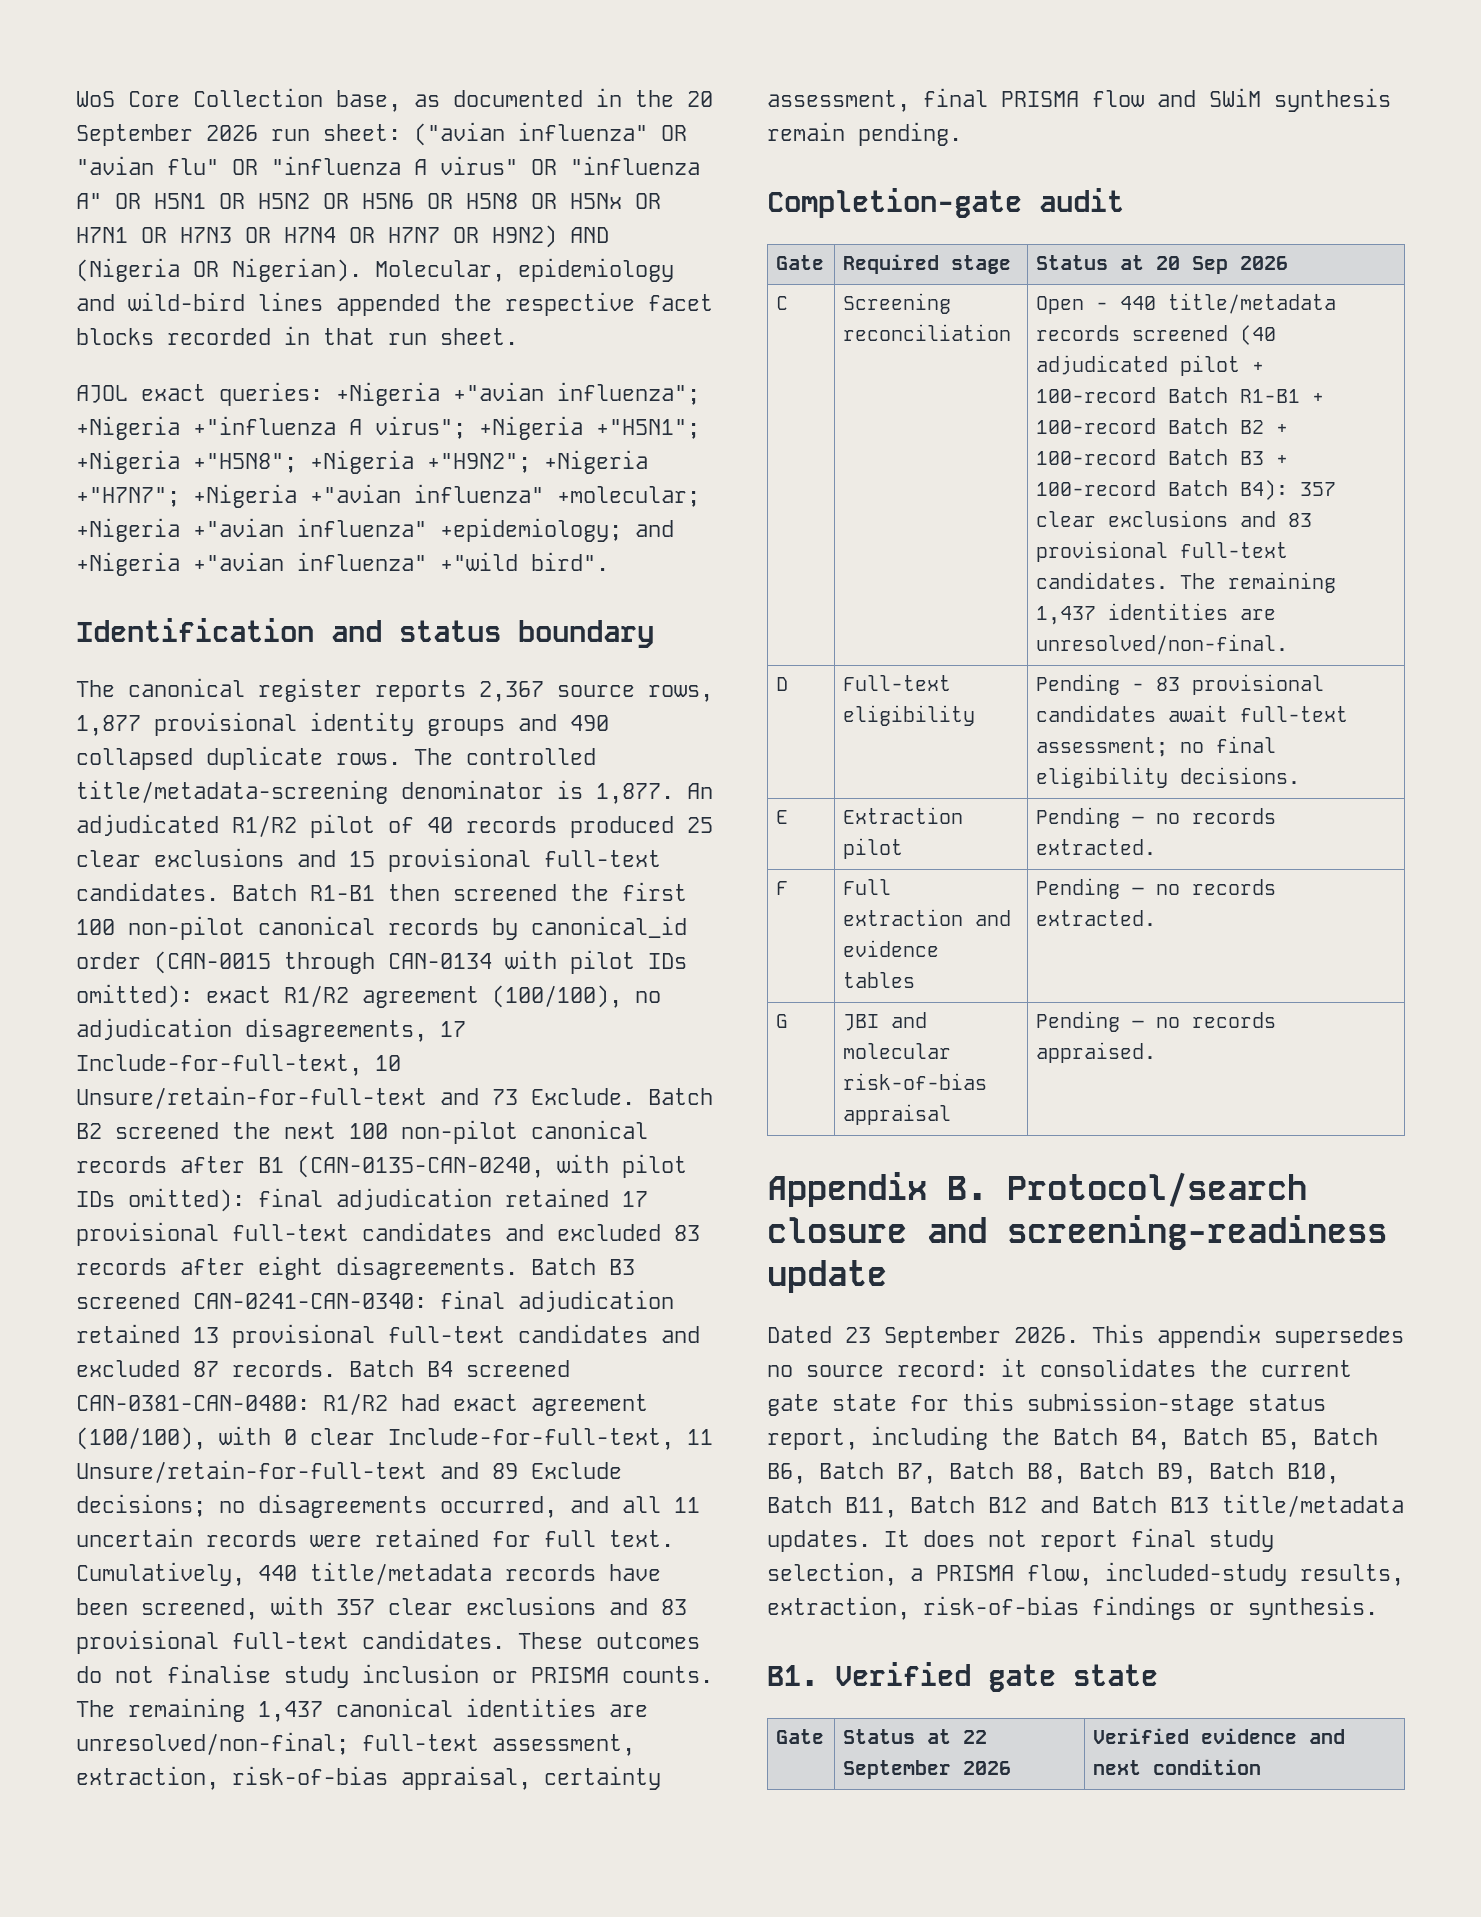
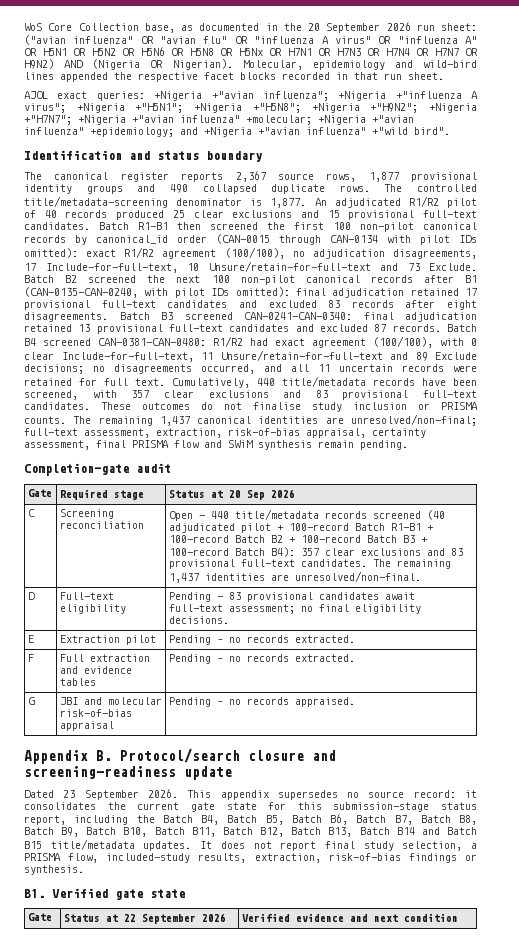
[988,1497,1027,1513] B12 -> [260,827,415,837] B12, Batch B13, Batch B14
[1170,1497,1209,1513] B13 -> [24,841,42,849] B15

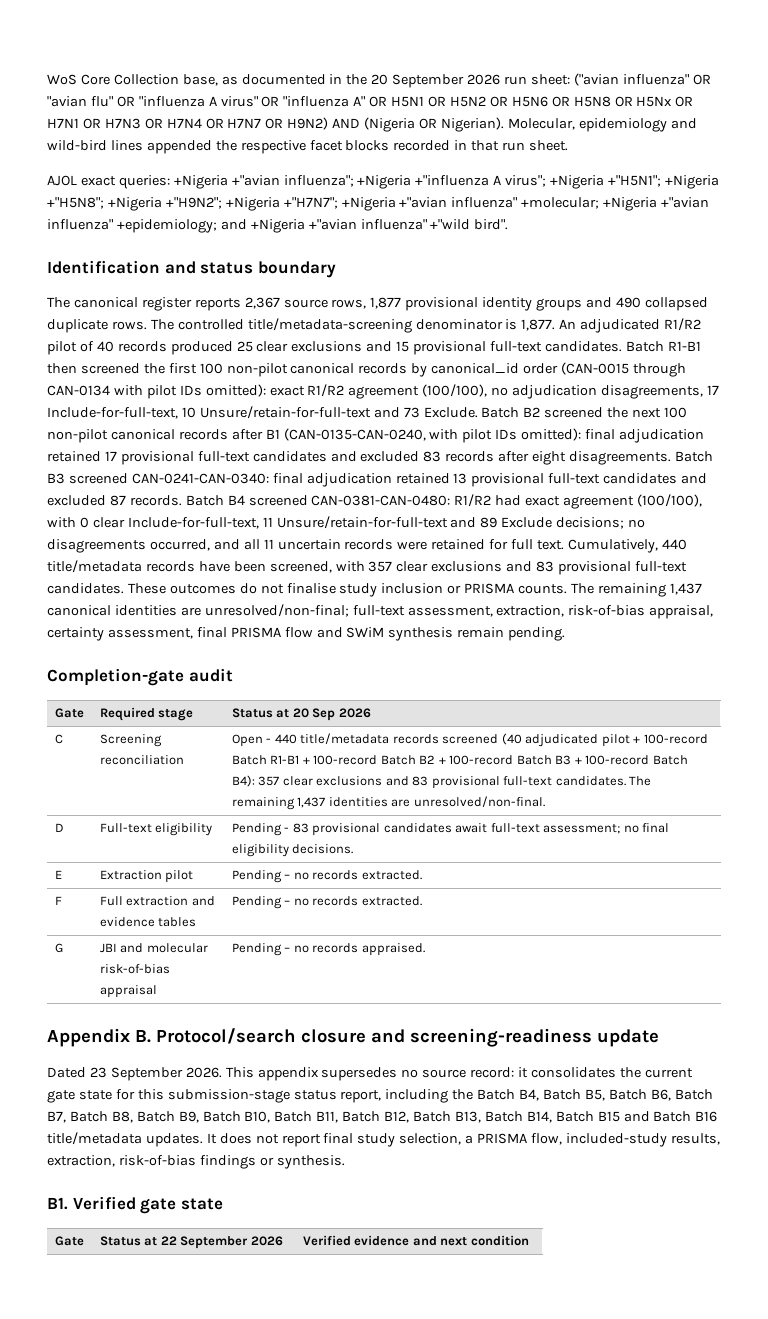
[396,827,415,835] B14 -> [526,1111,620,1123] B14, Batch B15
[24,841,42,849] B15 -> [695,1111,718,1122] B16

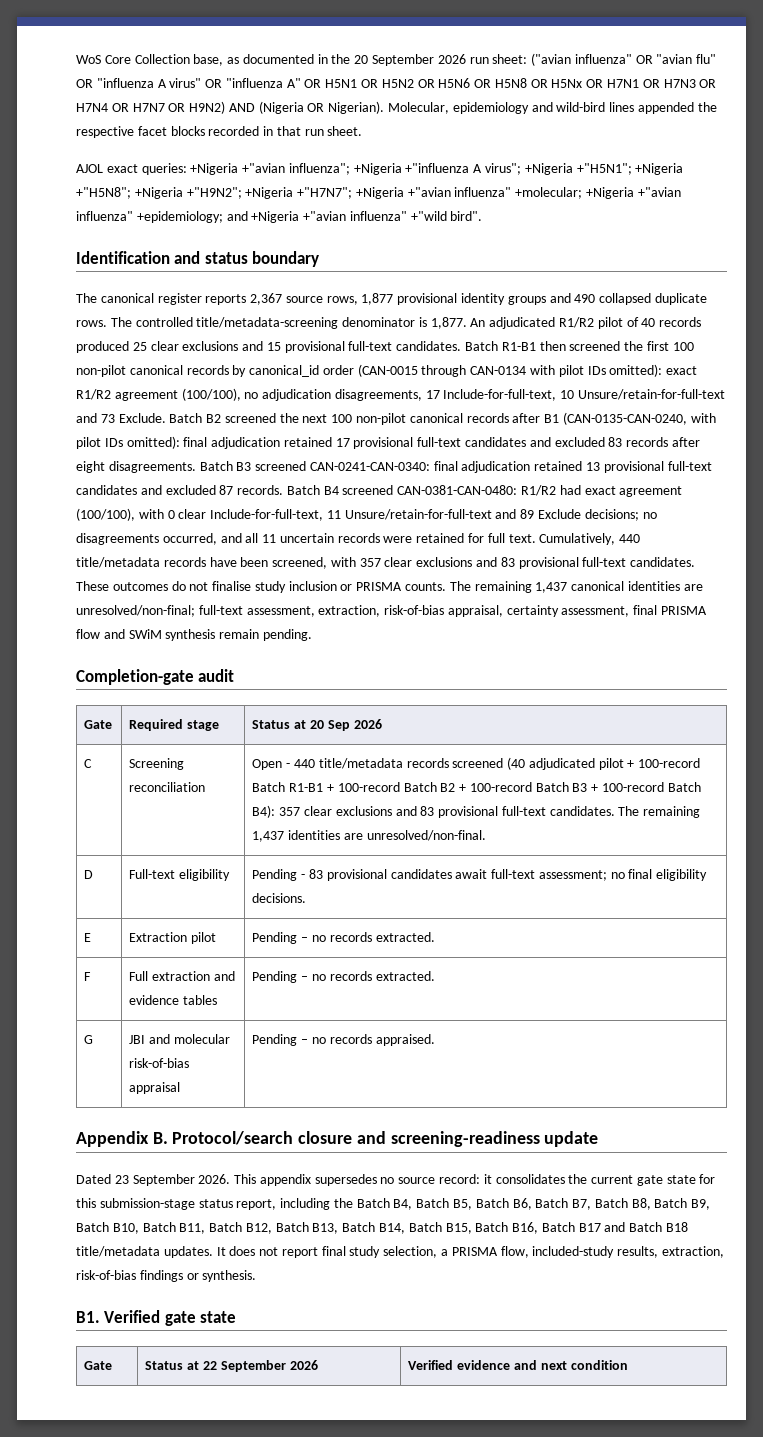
[597,1111,620,1122] B15 -> [445,1222,601,1234] B15, Batch B16, Batch B17
[695,1111,718,1122] B16 -> [666,1222,689,1232] B18

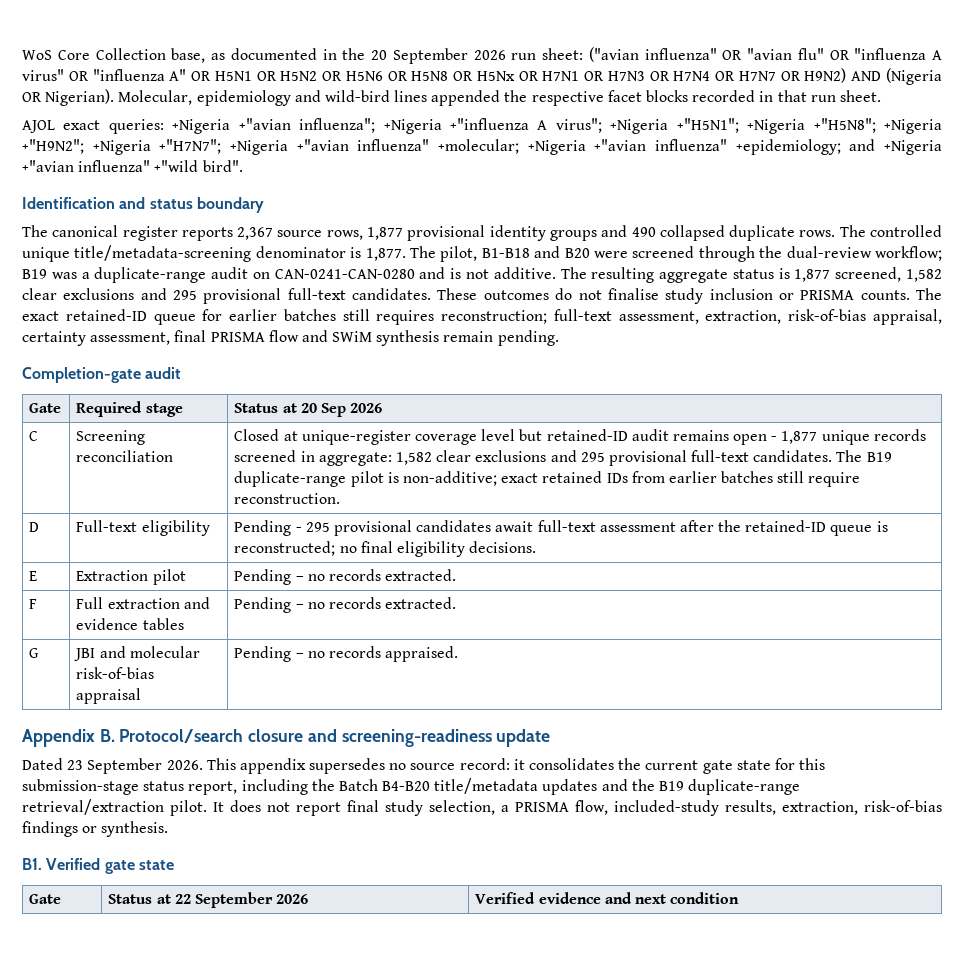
(193, 322) none -> [22,247,70,262] unique
[470,317,702,329] [76,341,694,353] [76,364,698,377] [76,388,726,401] [76,412,716,425] [76,436,700,449] [76,461,712,473] [76,485,683,497] [76,508,657,521] [76,533,641,545] [76,557,515,569] An adjudicated R1/R2 pilot of 40 records produced 25 clear exclusions and 15 provisional full-text candidates. Batch R1-B1 then screened the first 100 non-pilot canonical records by canonical_id order (CAN-0015 through CAN-0134 with pilot IDs omitted): exact R1/R2 agreement (100/100), no adjudication disagreements, 17 Include-for-full-text, 10 Unsure/retain-for-full-text and 73 Exclude. Batch B2 screened the next 100 non-pilot canonical records after B1 (CAN-0135-CAN-0240, with pilot IDs omitted): final adjudication retained 17 provisional full-text candidates and excluded 83 records after eight disagreements. Batch B3 screened CAN-0241-CAN-0340: final adjudication retained 13 provisional full-text candidates and excluded 87 records. Batch B4 screened CAN-0381-CAN-0480: R1/R2 had exact agreement (100/100), with 0 clear Include-for-full-text, 11 Unsure/retain-for-full-text and 89 Exclude decisions; no disagreements occurred, and all 11 uncertain records were retained for full text. Cumulatively, 440 title/metadata records have been screened, with 357 clear exclusions and 83 -> [409,246,942,262] [22,267,943,283] [22,288,198,300] The pilot, B1-B18 and B20 were screened through the dual-review workflow; B19 was a duplicate-range audit on CAN-0241-CAN-0280 and is not additive. The resulting aggregate status is 1,877 screened, 1,582 clear exclusions and 295
[474,581,703,593] [76,605,195,617] remaining 1,437 canonical identities are unresolved/non-final; -> [22,309,548,325] exact retained-ID queue for earlier batches still requires reconstruction;
[252,757,701,770] [252,782,701,792] [252,805,435,818] Open - 440 title/metadata records screened (40 adjudicated pilot + 100-record Batch R1-B1 + 100-record Batch B2 + 100-record Batch B3 + 100-record Batch B4): 357 clear exclusions and 83 -> [234,429,926,445] [234,450,605,466] Closed at unique-register coverage level but retained-ID audit remains open - 1,877 unique records screened in aggregate: 1,582 clear exclusions and 295
[643,806,701,818] [252,830,486,842] remaining 1,437 identities are unresolved/non-final. -> [866,452,892,462] [234,471,861,487] [234,493,341,504] B19 duplicate-range pilot is non-additive; exact retained IDs from earlier batches still require reconstruction.
[308,869,323,879] 83 -> [305,522,330,532] 295
[538,870,607,881] assessment; -> [599,520,888,536] [234,541,336,556] assessment after the retained-ID queue is reconstructed;
[393,1198,711,1210] [76,1222,689,1234] [76,1246,213,1258] B4, Batch B5, Batch B6, Batch B7, Batch B8, Batch B9, Batch B10, Batch B11, Batch B12, Batch B13, Batch B14, Batch B15, Batch B16, Batch B17 and Batch B18 title/metadata updates. -> [382,778,801,795] [22,799,207,816] B4-B20 title/metadata updates and the B19 duplicate-range retrieval/extraction pilot.

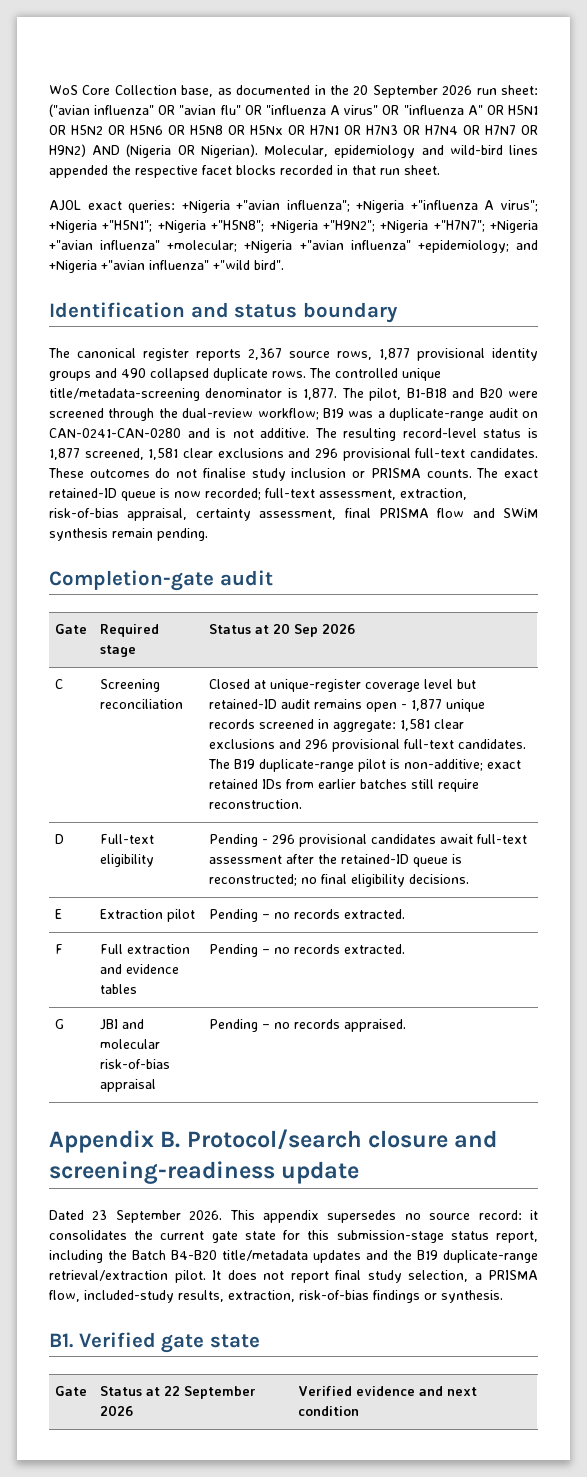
[659,269,729,283] aggregate -> [402,428,477,438] record-level
[906,269,943,282] [22,288,198,300] 1,582 clear exclusions and 295 -> [148,448,338,460] 1,581 clear exclusions and 296
[202,309,548,325] for earlier batches still requires reconstruction; -> [160,488,261,500] is now recorded;
[395,450,605,465] 1,582 clear exclusions and 295 -> [400,719,465,731] [209,739,329,749] 1,581 clear exclusions and 296
[305,522,330,532] 295 -> [272,834,296,844] 296

